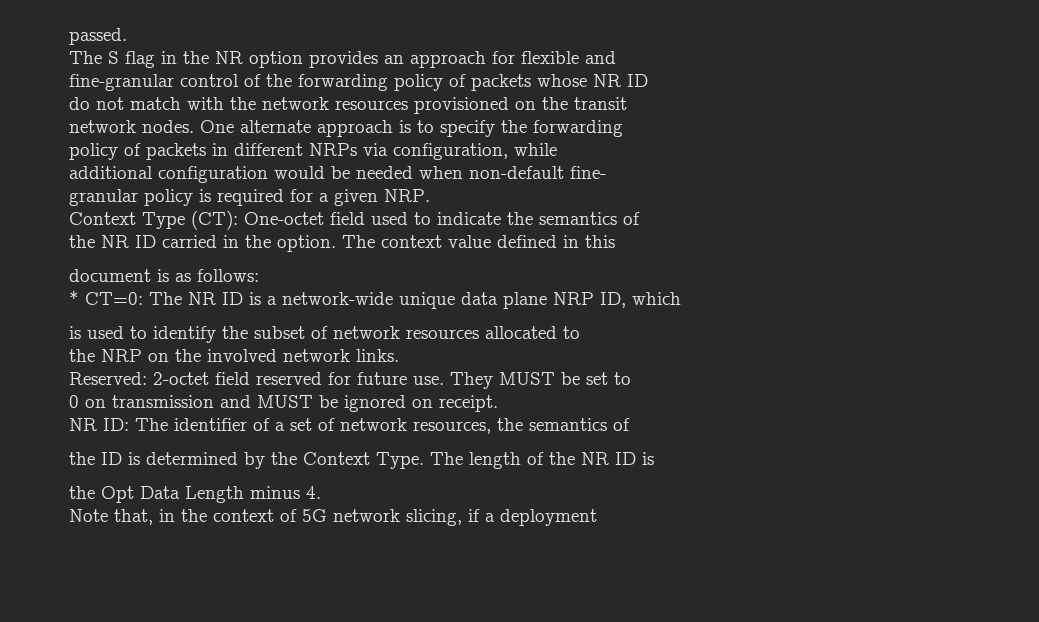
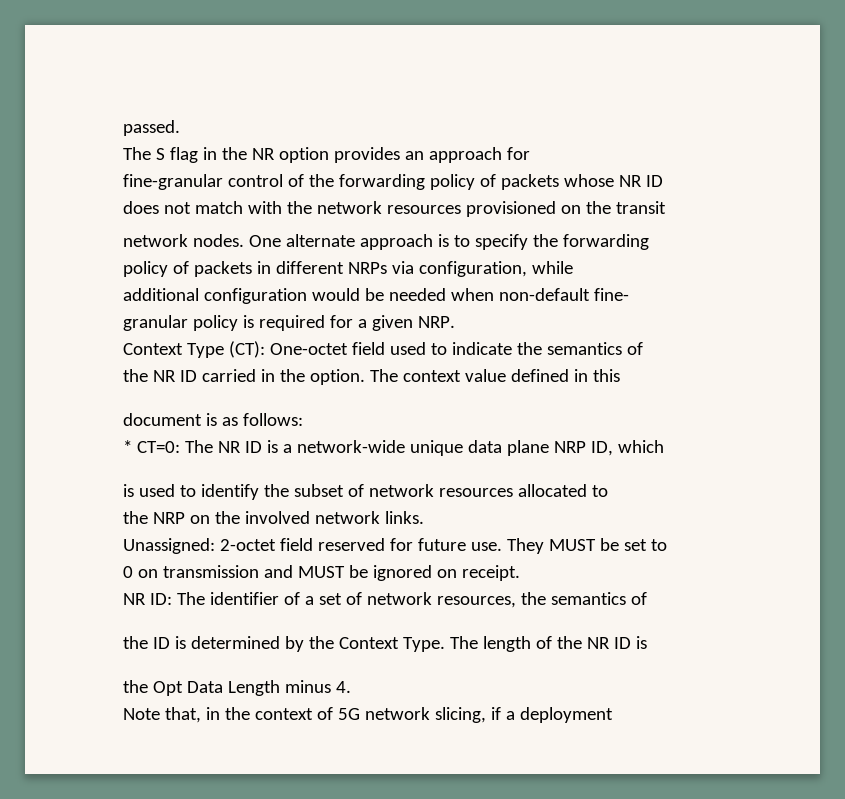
[521,51,616,64] flexible and -> (530, 153) none
[69,97,90,110] do -> [123,201,159,214] does
[69,372,147,385] Reserved: -> [123,538,215,554] Unassigned:

